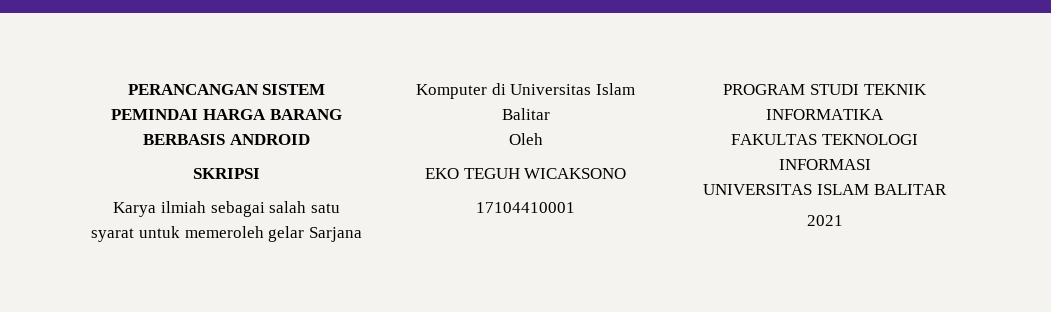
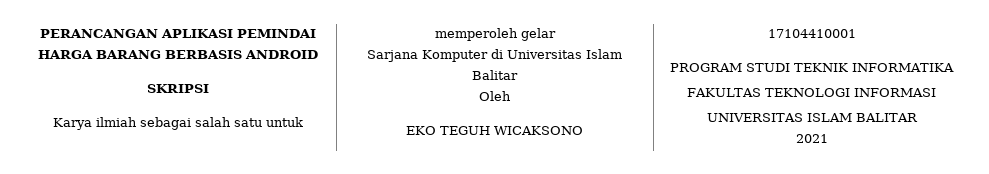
[262,84,326,95] SISTEM -> [160,29,233,38] APLIKASI
[91,226,264,242] syarat untuk memeroleh -> [265,117,303,127] [434,28,518,41] untuk memperoleh
(305, 234) none -> (556, 34) //

